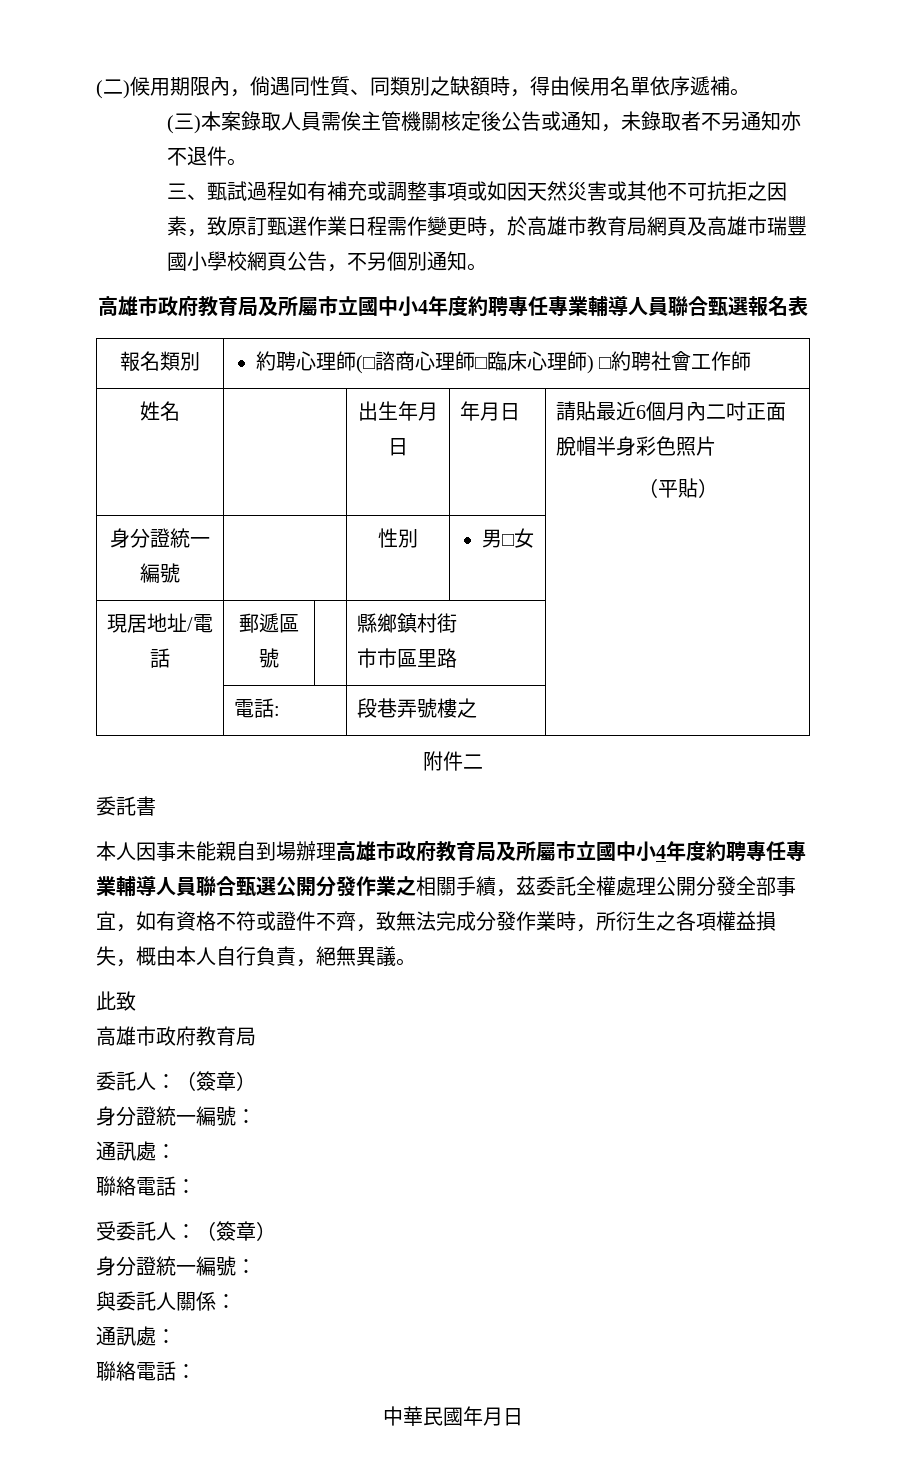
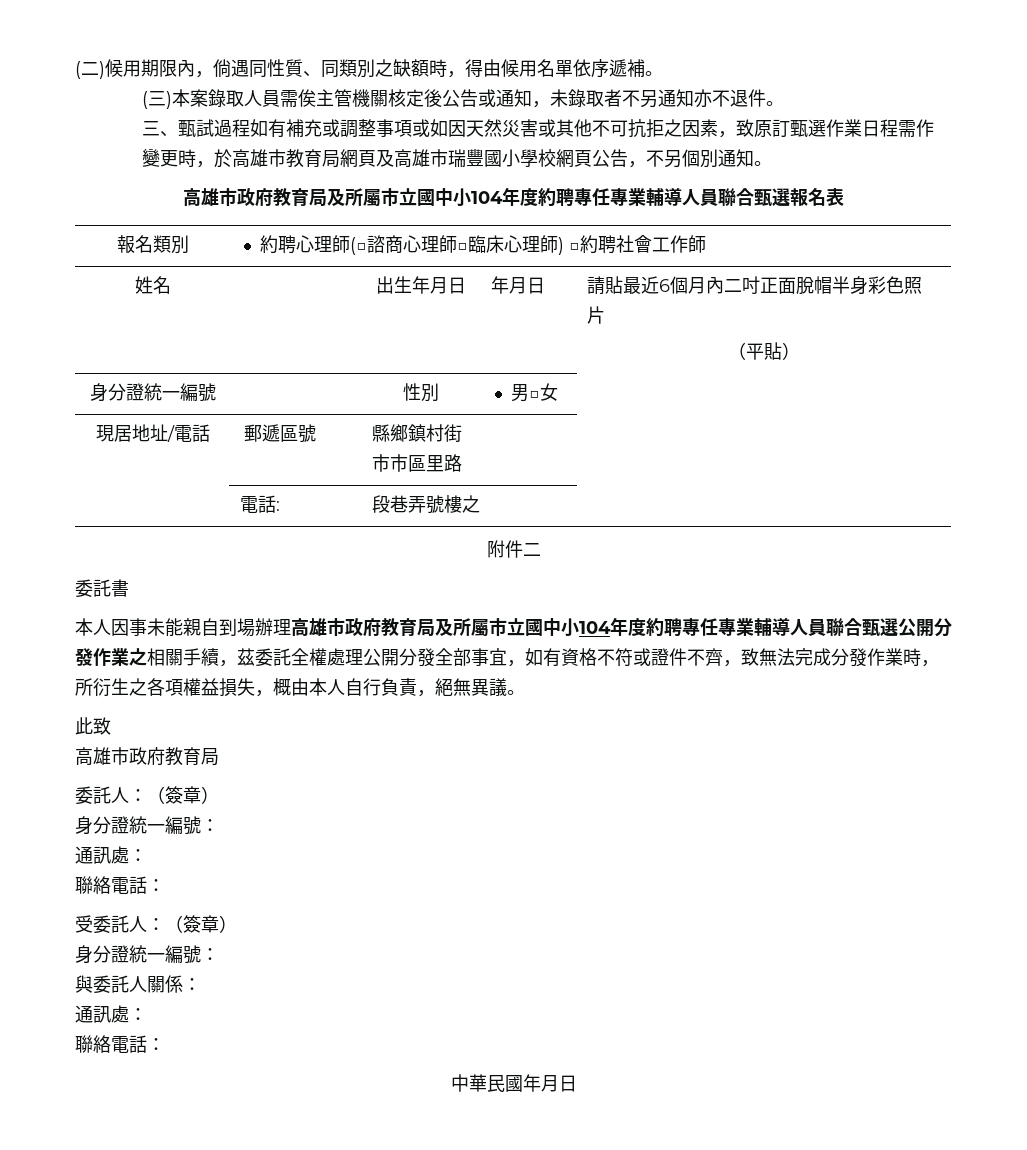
[418,300,428,314] 4 -> [471,191,503,204] 104
[656,845,666,859] 4 -> [579,621,611,634] 104

